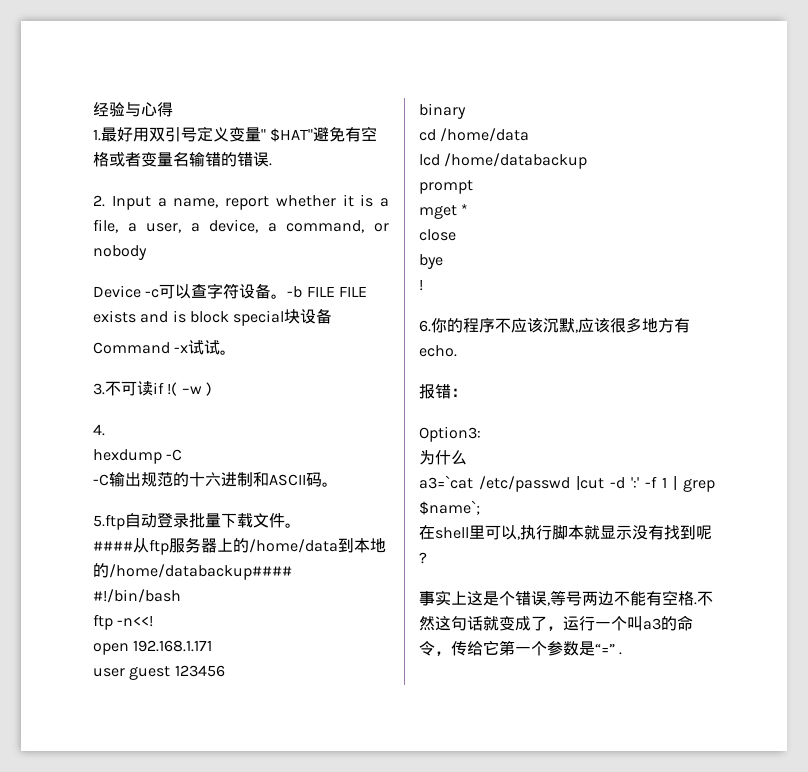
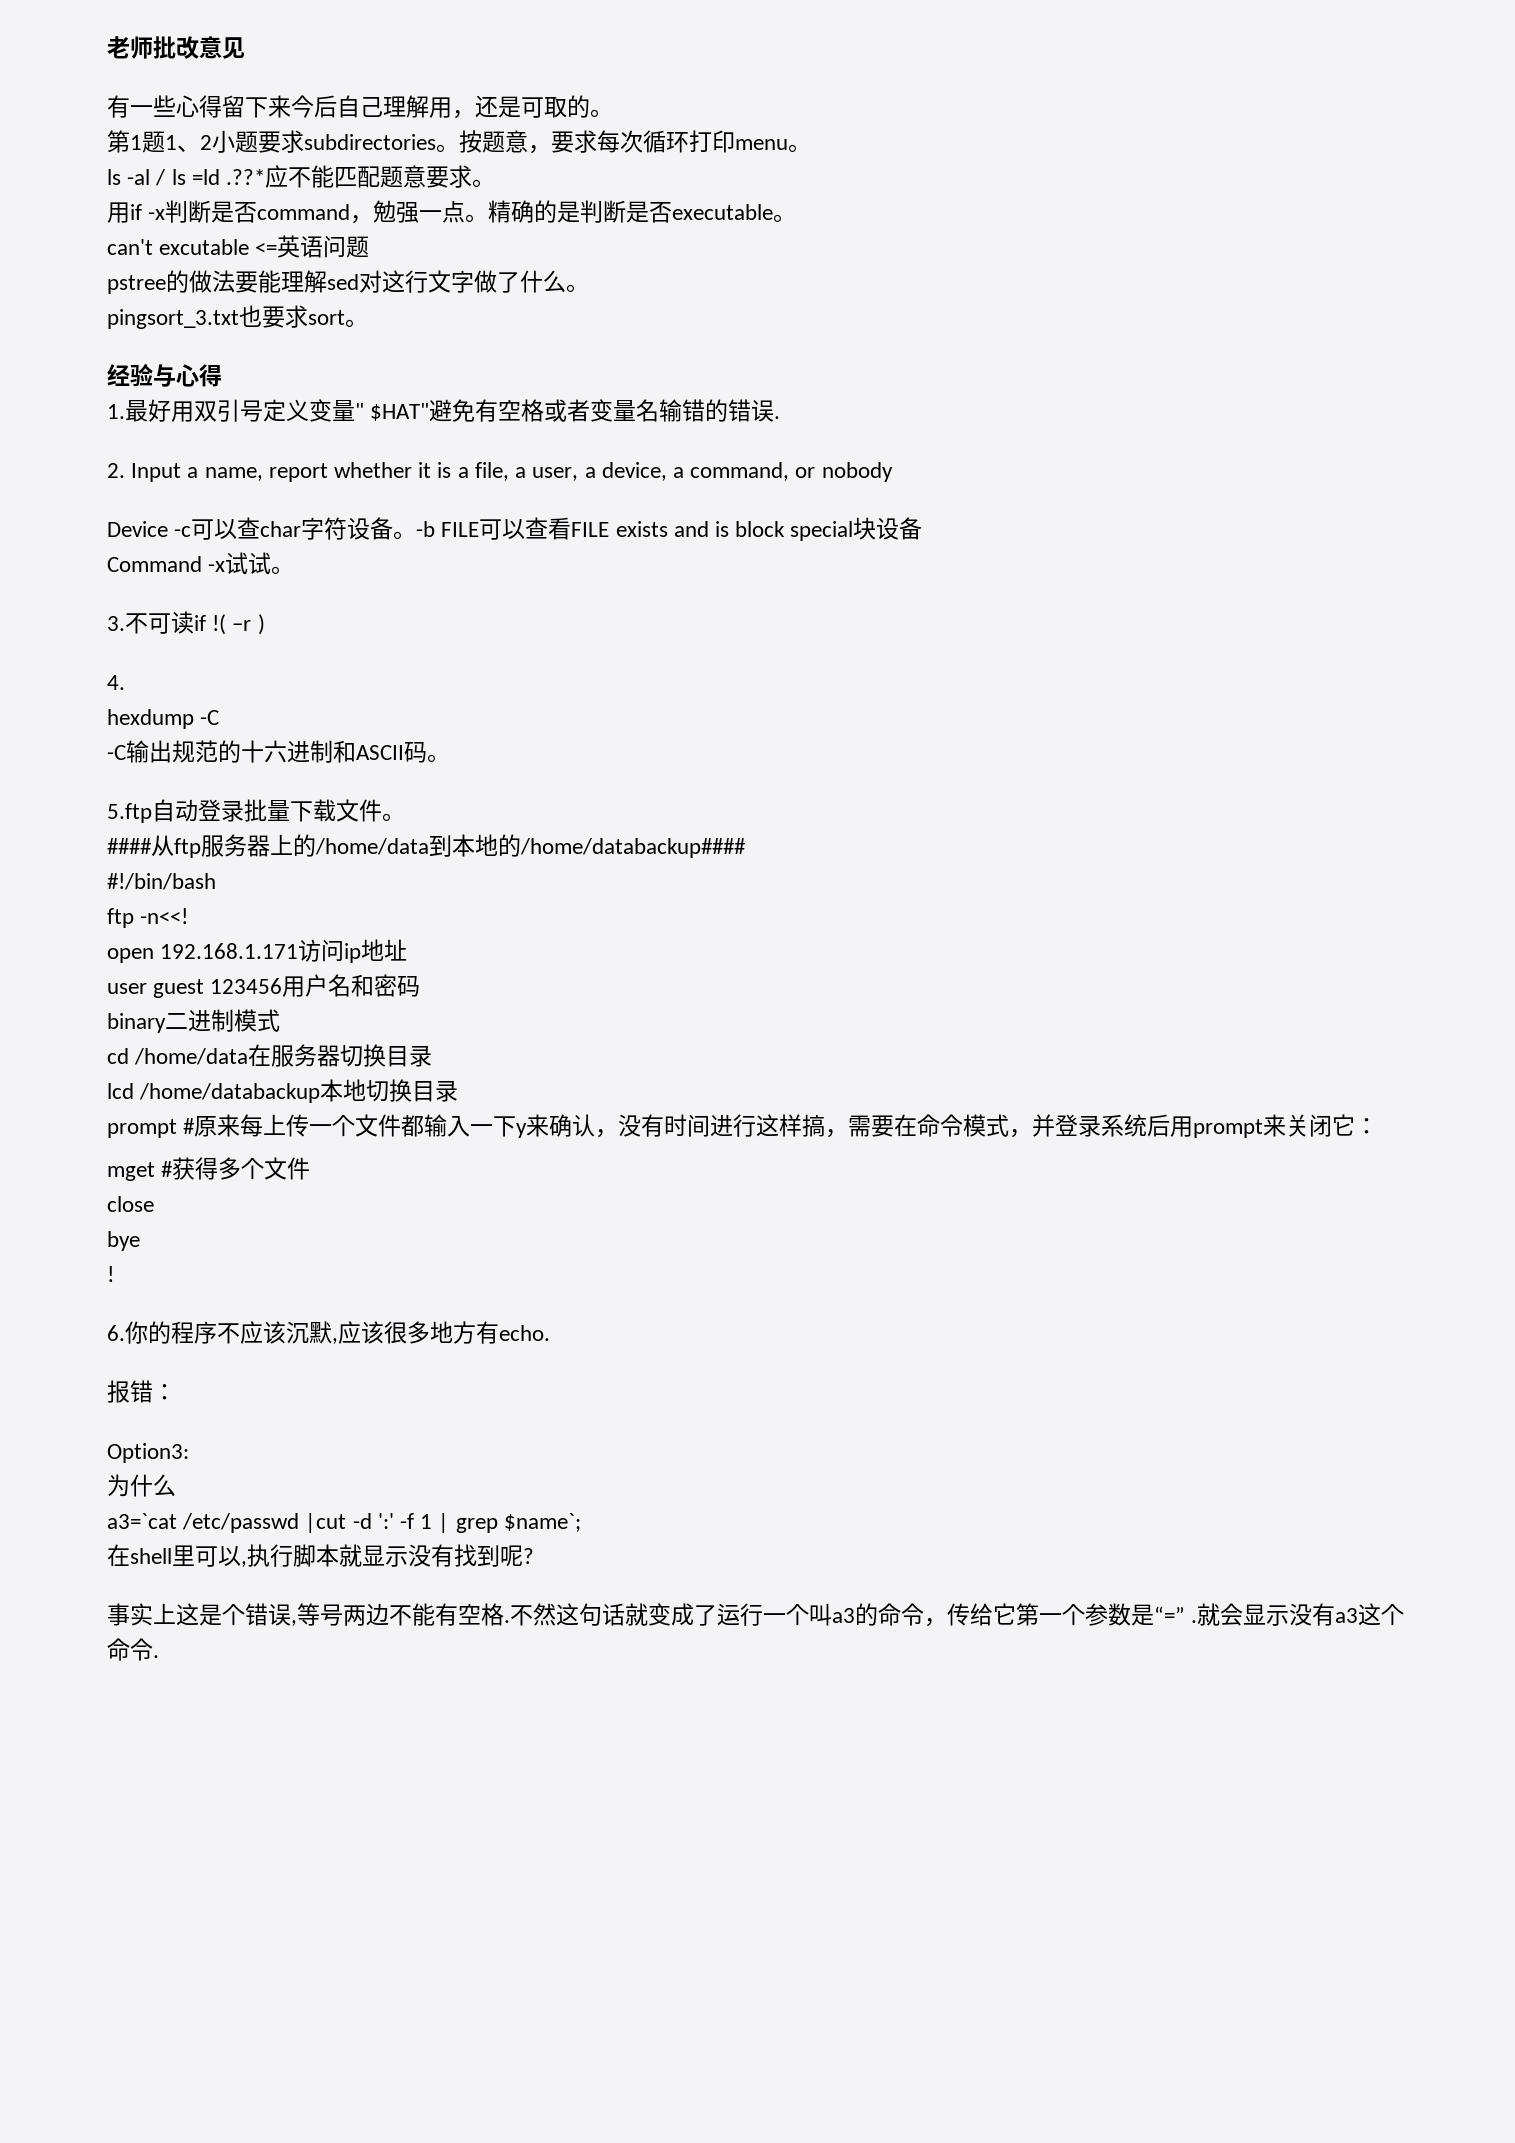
(93, 109) none -> [107,36,245,59] [107,95,613,119] [107,130,811,154] [107,165,496,188] [107,200,797,224] [107,235,370,258] [107,270,589,294] [107,305,368,329] 老师批改意见 // 有一些心得留下来今后自己理解用，还是可取的。 // 第1题1、2小题要求subdirectories。按题意，要求每次循环打印menu。 // ls -al / ls =ld .??*应不能匹配题意要求。 // 用if -x判断是否command，勉强一点。精确的是判断是否executable。 // can't excutable <=英语问题 // pstree的做法要能理解sed对这行文字做了什么。 // pingsort_3.txt也要求sort。 //
(208, 291) none -> [260,521,302,537] char
(335, 291) none -> [479,517,572,540] 可以查看
[181,386,202,394] –w -> [232,620,252,631] –r
(213, 646) none -> [298,939,408,963] 访问ip地址
(225, 671) none -> [282,974,421,997] 用户名和密码
(466, 111) none -> [165,1009,280,1032] 二进制模式
[419,153,588,169] [419,180,473,194] [419,204,469,219] // lcd /home/databackup // prompt // mget * -> [248,1044,433,1067] [107,1079,459,1103] [107,1114,1379,1138] [107,1157,311,1181] 在服务器切换目录 // lcd /home/databackup本地切换目录 // prompt #原来每上传一个文件都输入一下y来确认，没有时间进行这样搞，需要在命令模式，并登录系统后用prompt来关闭它： // mget #获得多个文件
[547,626,563,631] ， -> (717, 1615) none
(623, 653) none -> [1197,1603,1405,1626] [107,1638,159,1661] 就会显示没有a3这个命令.

